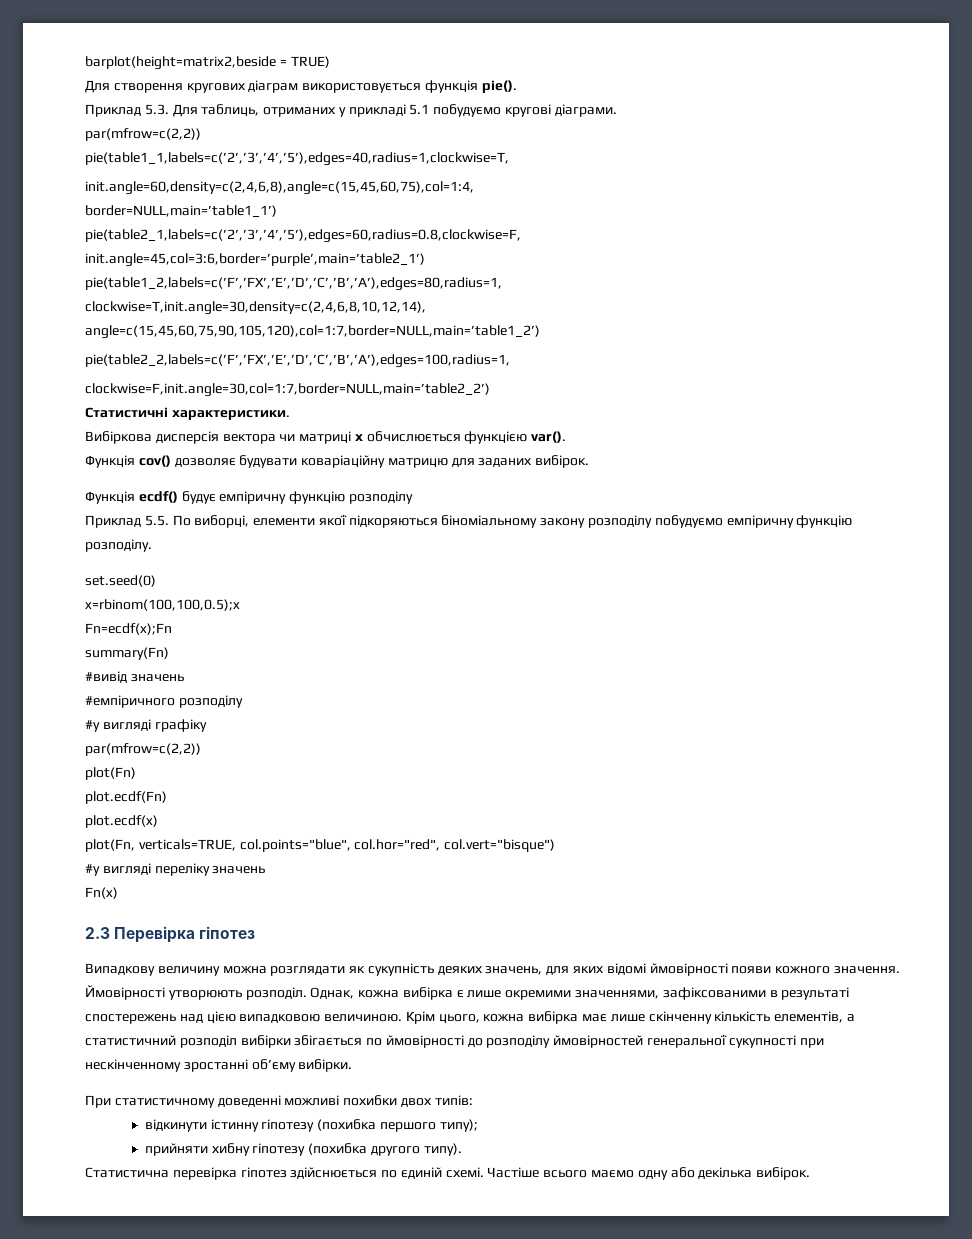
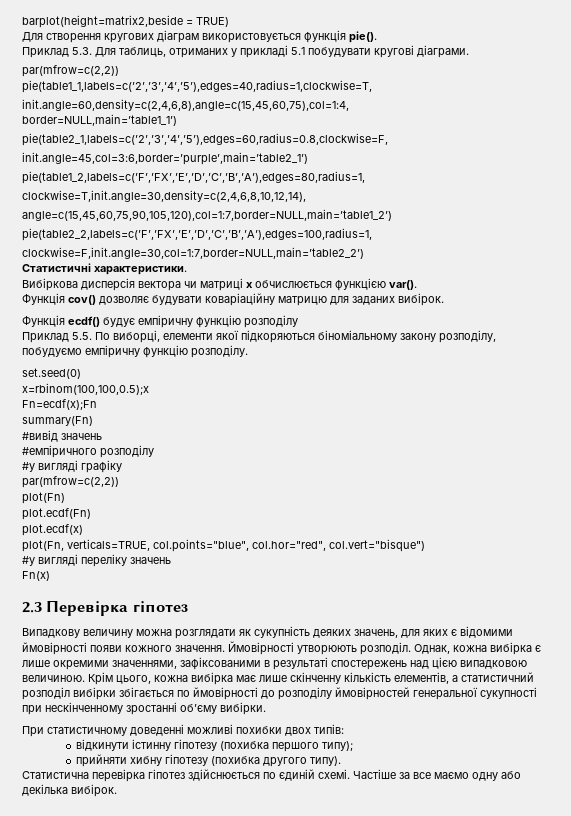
[433,104,502,117] побудуємо -> [308,47,371,57] побудувати
[588,515,653,528] розподілу -> [439,330,496,343] розподілу,
[606,963,646,975] відомі -> [451,626,513,638] є відомими
[543,1170,588,1178] всього -> [399,772,431,779] за все

